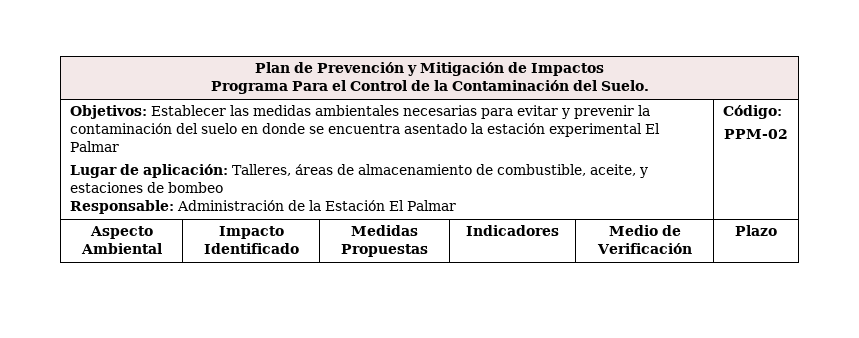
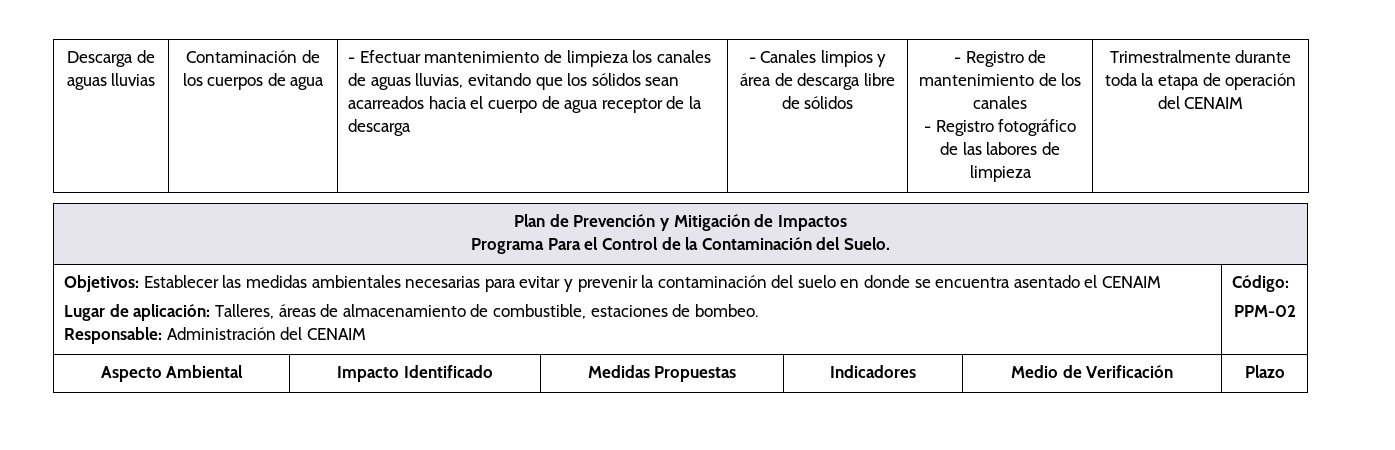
(254, 67) none -> [67,50,155,67] [66,73,156,90] [186,50,320,63] [182,73,325,90] [348,50,711,67] [348,73,680,90] [348,96,702,113] [348,119,412,136] [748,50,887,67] [740,73,895,90] [781,96,854,109] [953,50,1047,67] [918,73,1082,86] [973,96,1027,109] [923,119,1077,136] [940,142,1060,155] [969,165,1032,182] [1109,50,1292,63] [1104,73,1297,90] [1157,96,1244,109] Descarga de aguas lluvias | Contaminación de los cuerpos de agua | - Efectuar mantenimiento de limpieza los canales de aguas lluvias, evitando que los sólidos sean acarreados hacia el cuerpo de agua receptor de la descarga | - Canales limpios y área de descarga libre de sólidos | - Registro de mantenimiento de los canales // - Registro fotográfico de las labores de limpieza | Trimestralmente durante toda la etapa de operación del CENAIM //
[470,123,660,137] [69,141,119,152] la estación experimental El Palmar -> [1084,275,1162,288] el CENAIM
[589,164,648,178] aceite, y -> (586, 311) none
[167,182,223,193] bombeo -> [694,304,758,317] bombeo.
[287,200,456,211] de la Estación El Palmar -> [280,327,366,340] del CENAIM

